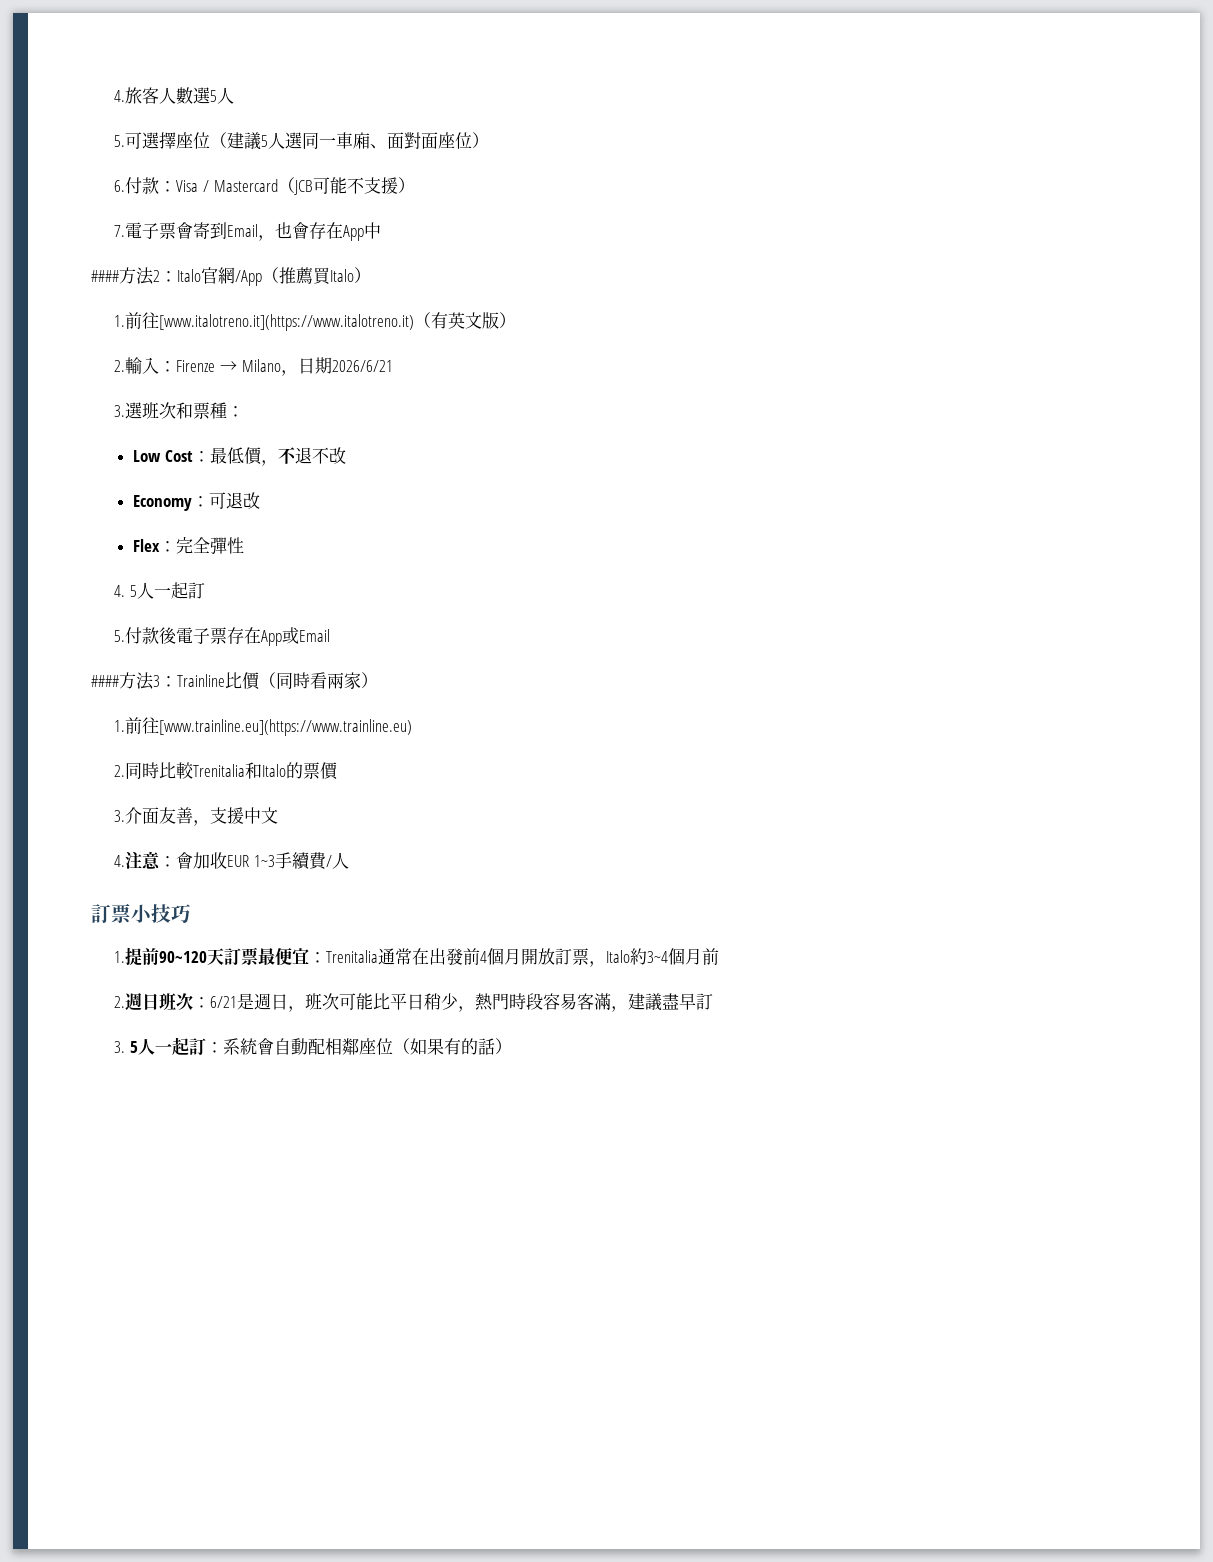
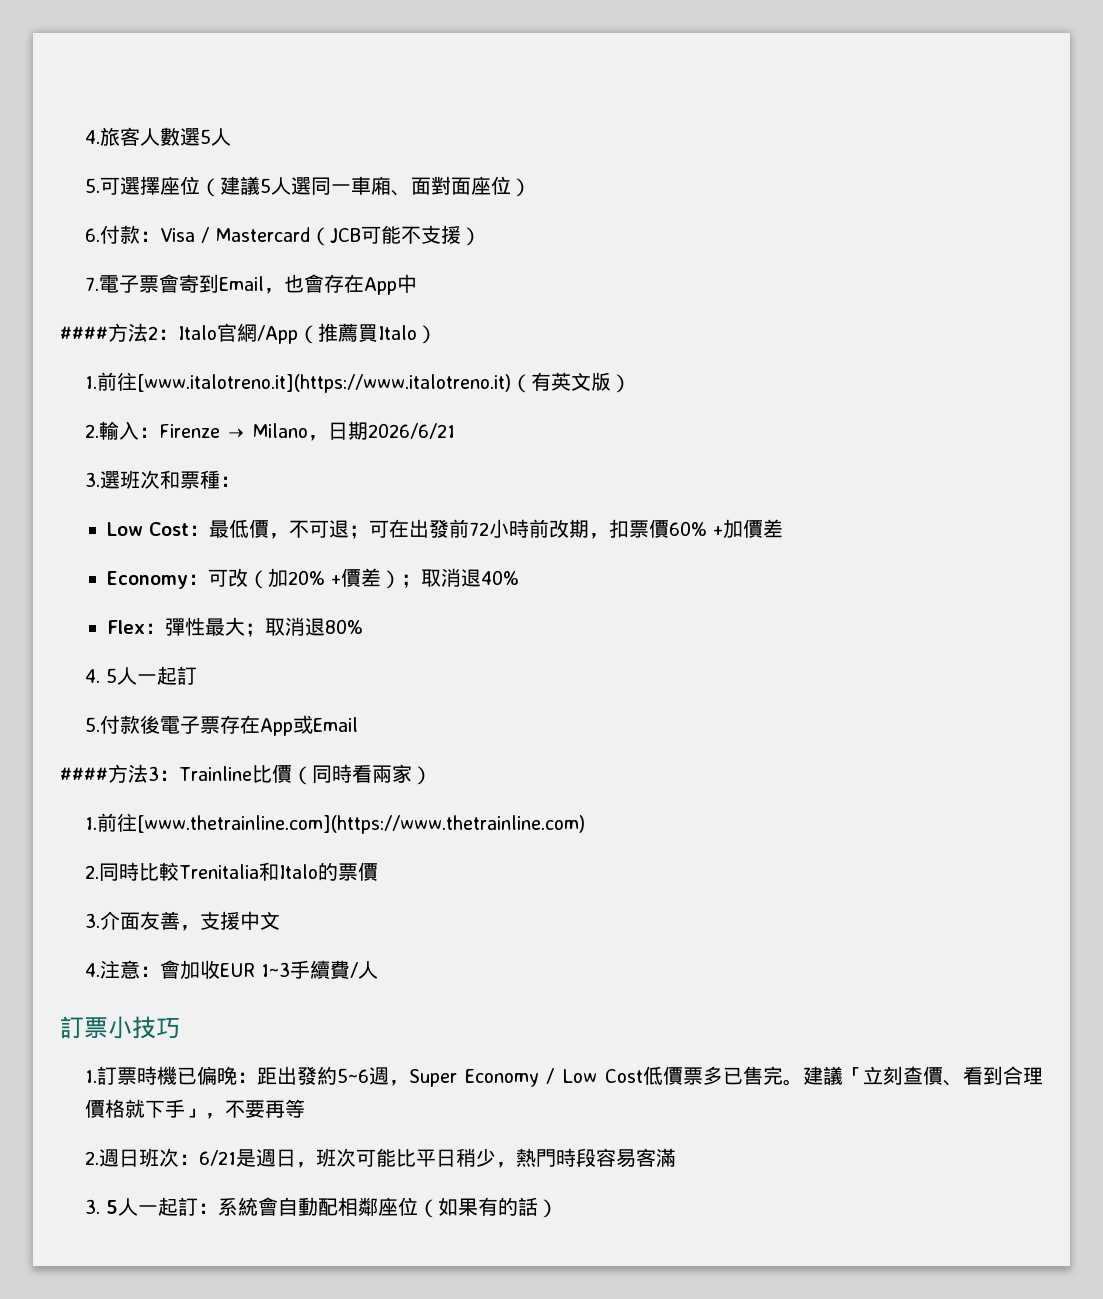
[294,447,346,464] [133,492,261,511] 退不改 // Economy：可退改 -> [308,519,783,539] [106,568,519,589] 可退；可在出發前72小時前改期，扣票價60% +加價差 // Economy：可改（加20% +價差）；取消退40%
[176,537,211,554] 完全 -> (165, 628) none
(245, 545) none -> [204,617,363,637] 最大；取消退80%
[159,719,413,736] [www.trainline.eu](https://www.trainline.eu) -> [136,815,585,834] [www.thetrainline.com](https://www.thetrainline.com)
[125,947,720,967] 提前90~120天訂票最便宜：Trenitalia通常在出發前4個月開放訂票，Italo約3~4個月前 -> [96,1066,1043,1087] [84,1099,305,1119] 訂票時機已偏晚：距出發約5~6週，Super Economy / Low Cost低價票多已售完。建議「立刻查價、看到合理價格就下手」，不要再等
[611,993,714,1012] ，建議盡早訂 -> (676, 1157) none

